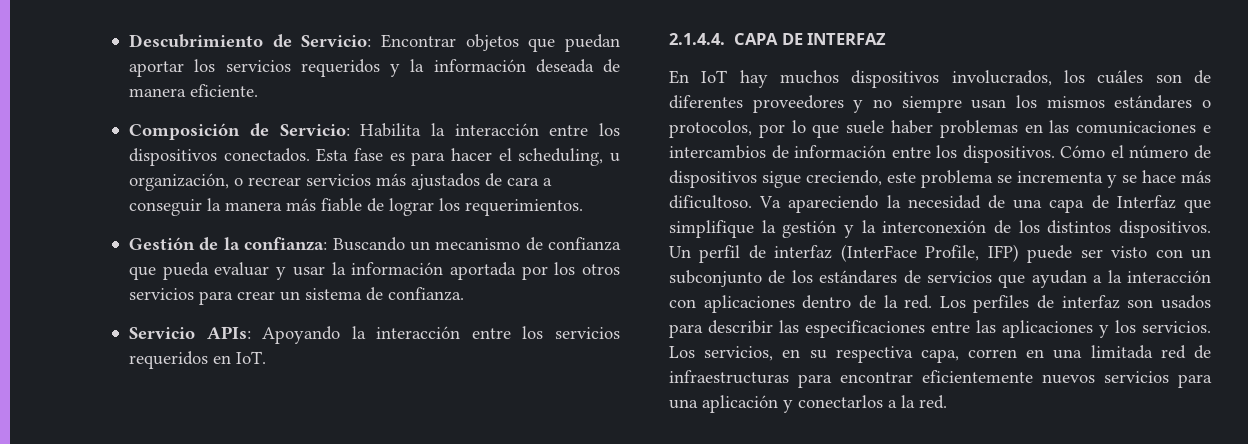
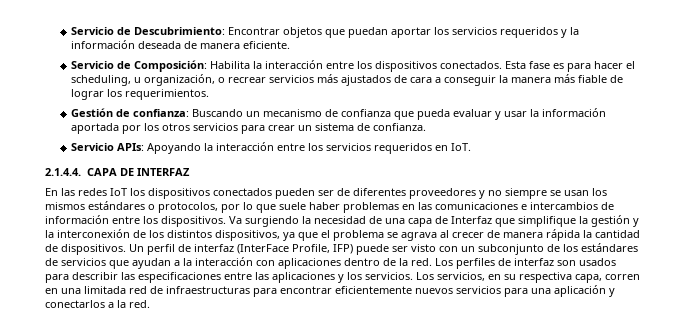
[129,34,372,48] Descubrimiento de Servicio: -> [70,27,225,35] Servicio de Descubrimiento:
[129,123,350,140] Composición de Servicio: -> [70,60,207,72] Servicio de Composición:
[223,237,240,250] la -> (130, 113) none
[701,70,1182,88] IoT hay muchos dispositivos involucrados, los cuáles son -> [61,188,334,199] las redes IoT los dispositivos conectados pueden ser
(962, 104) none -> [550,190,561,196] se
[1060,145,1211,159] [669,170,1211,188] [669,195,879,213] Cómo el número de dispositivos sigue creciendo, este problema se incrementa y se hace más dificultoso. Va apareciendo -> [229,216,299,227] Va surgiendo
(1112, 227) none -> [215,229,640,241] [45,244,58,252] dispositivos, ya que el problema se agrava al crecer de manera rápida la cantidad de

